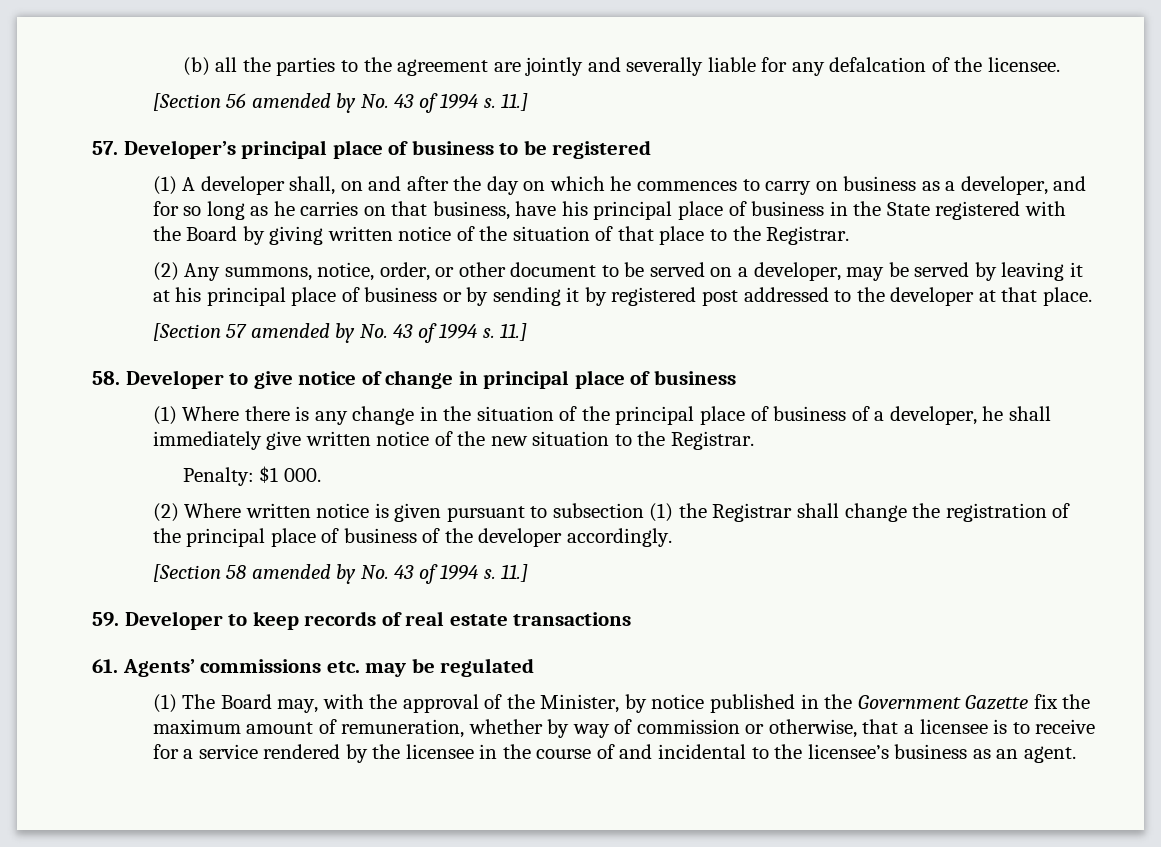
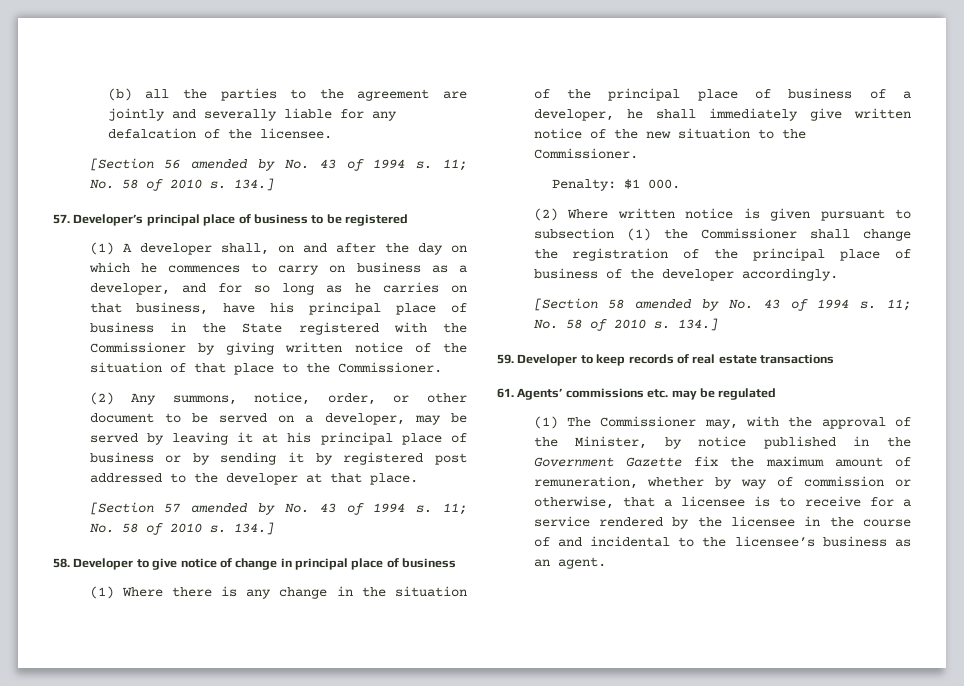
[501,93,529,111] 11.] -> [442,159,467,171] [89,178,274,191] 11; No. 58 of 2010 s. 134.]
[186,226,238,241] Board -> [89,342,186,353] Commissioner
[766,226,850,245] Registrar. -> [337,362,442,373] Commissioner.
[500,323,528,341] 11.] -> [442,503,467,515] [89,522,274,535] 11; No. 58 of 2010 s. 134.]
[670,431,754,450] Registrar. -> [533,148,638,159] Commissioner.
[712,503,793,522] Registrar -> [700,228,797,239] Commissioner
[501,564,529,582] 11.] -> [887,299,911,311] [533,318,718,331] 11; No. 58 of 2010 s. 134.]
[220,694,272,709] Board -> [600,416,697,427] Commissioner

